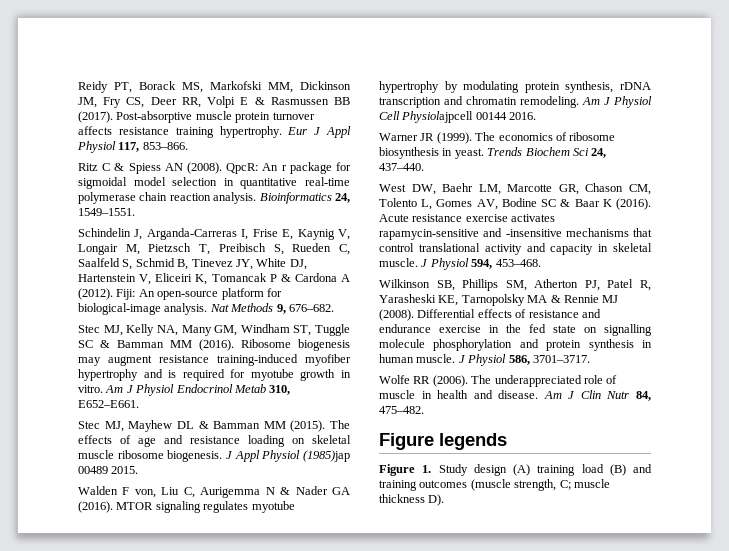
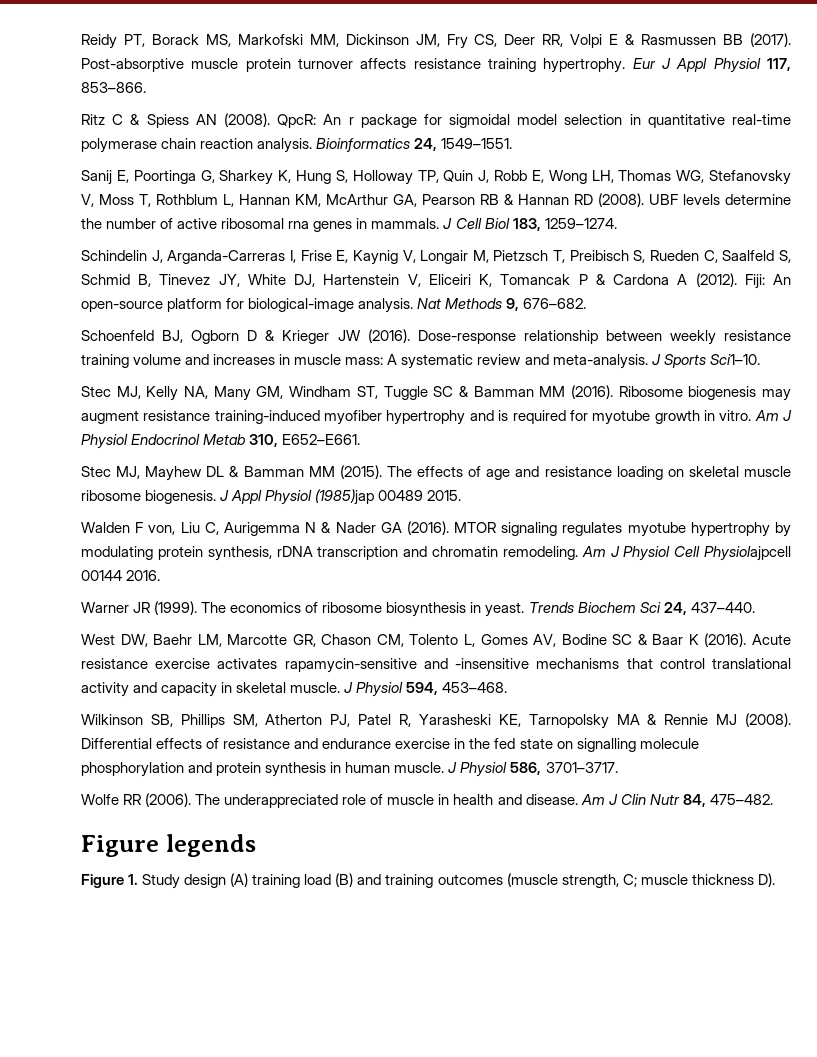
(135, 212) none -> [81,170,791,185] [81,193,791,207] [81,218,617,232] // Sanij E, Poortinga G, Sharkey K, Hung S, Holloway TP, Quin J, Robb E, Wong LH, Thomas WG, Stefanovsky V, Moss T, Rothblum L, Hannan KM, McArthur GA, Pearson RB & Hannan RD (2008). UBF levels determine the number of active ribosomal rna genes in mammals. J Cell Biol 183, 1259–1274.
(334, 308) none -> [81,329,792,345] [81,354,760,369] // Schoenfeld BJ, Ogborn D & Krieger JW (2016). Dose-response relationship between weekly resistance training volume and increases in muscle mass: A systematic review and meta-analysis. J Sports Sci1–10.

